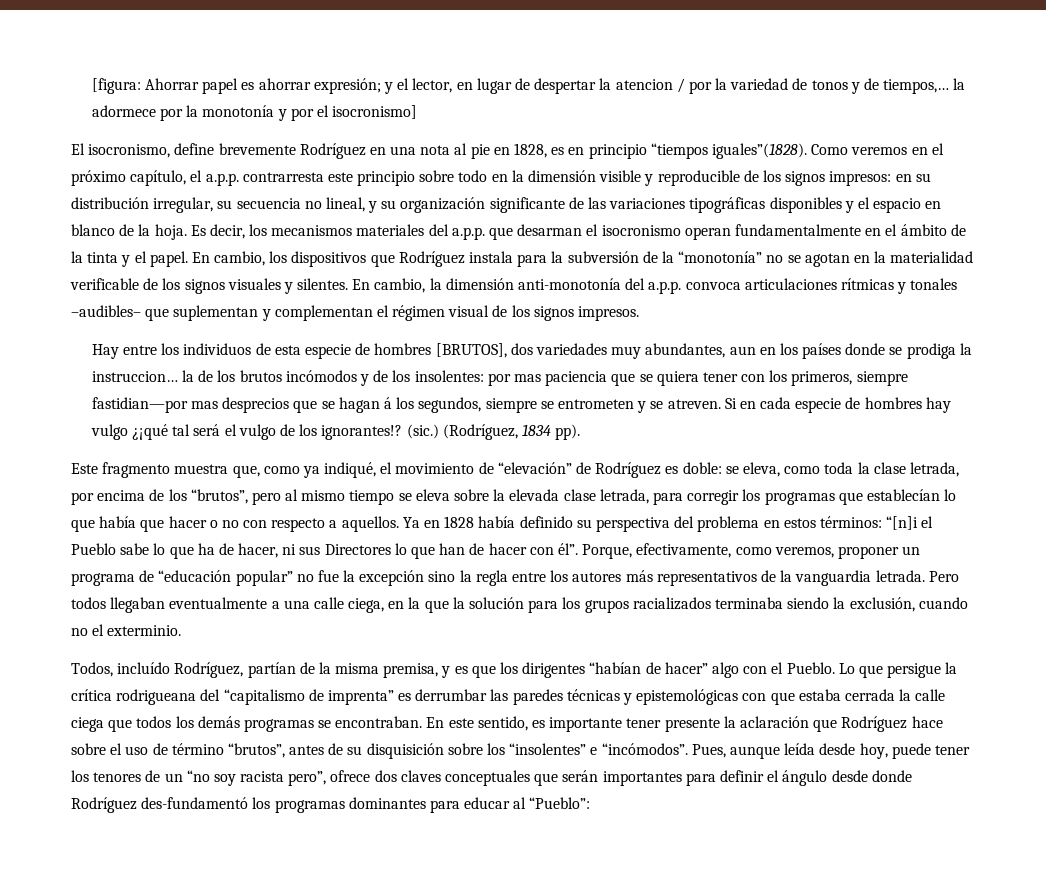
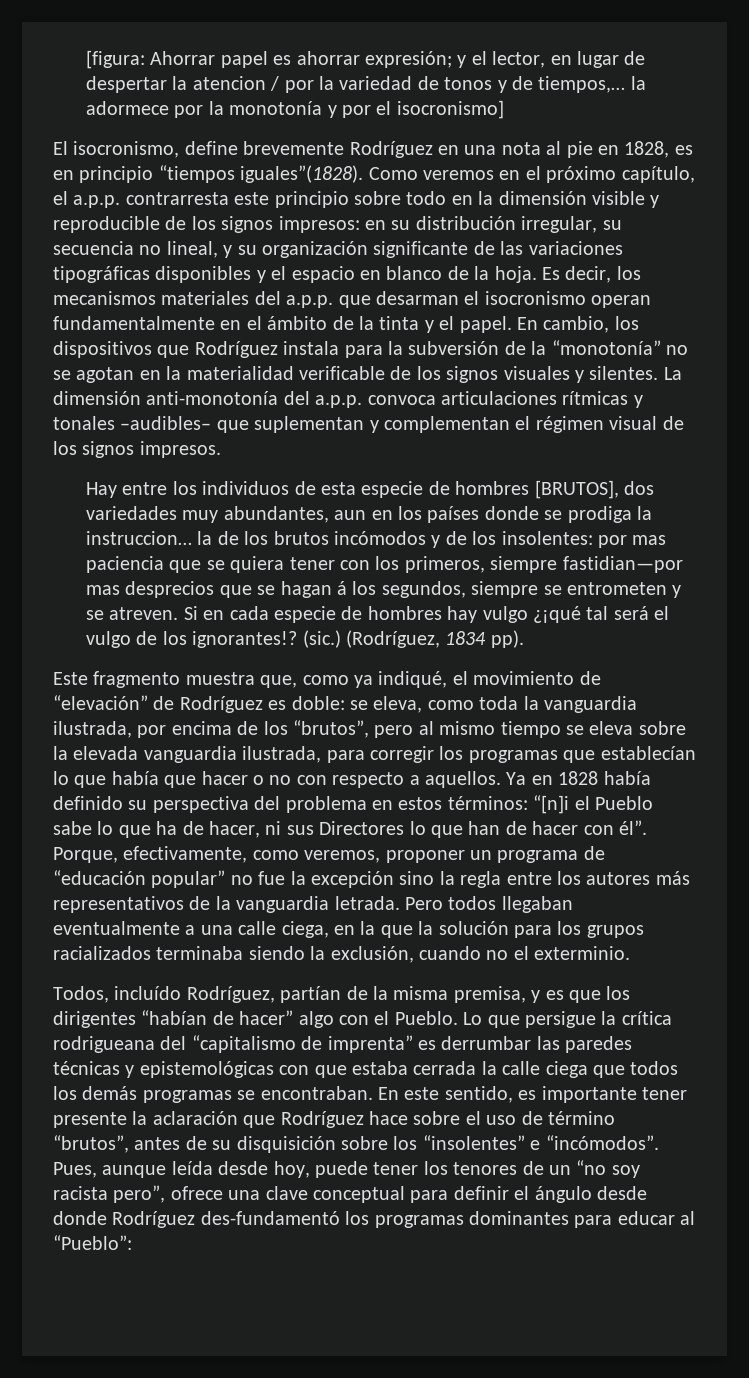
[352,278,442,293] En cambio, la -> [663,367,682,380] La
[873,462,959,477] clase letrada, -> [543,696,637,713] [53,721,132,738] vanguardia ilustrada,
[563,489,649,504] clase letrada, -> [143,746,322,763] vanguardia ilustrada,
[374,770,682,786] dos claves conceptuales que serán importantes -> [228,1186,405,1203] una clave conceptual

